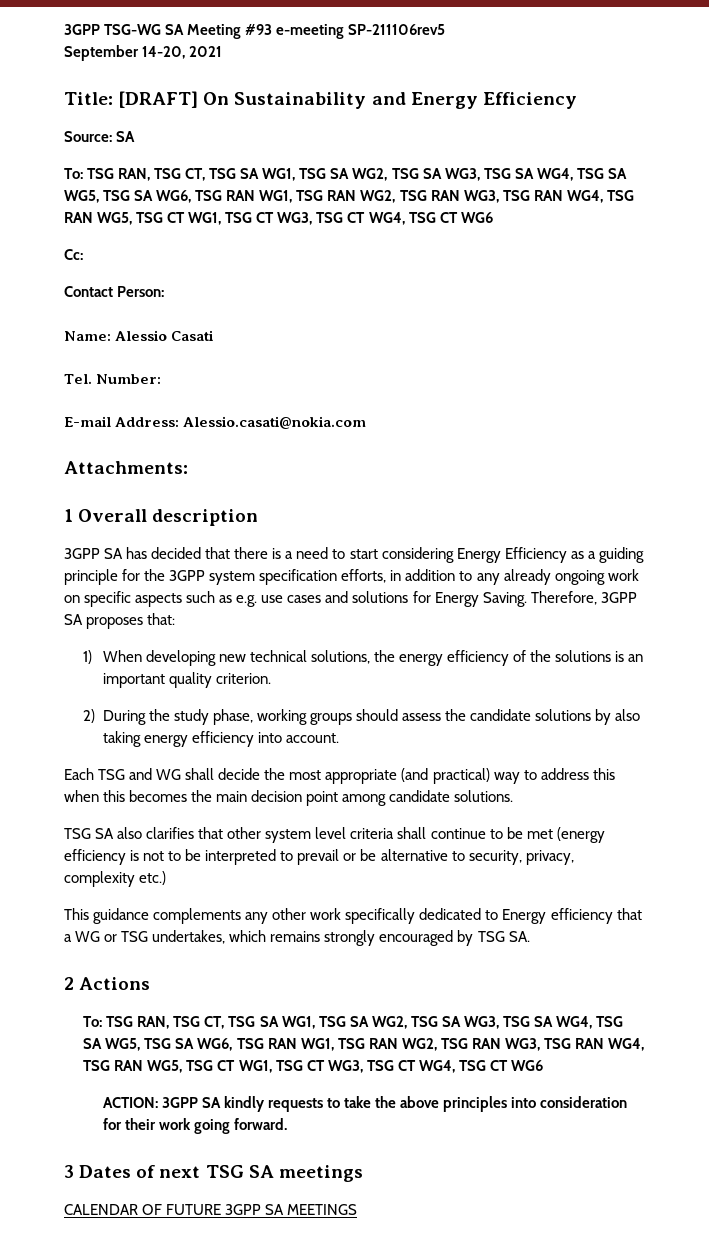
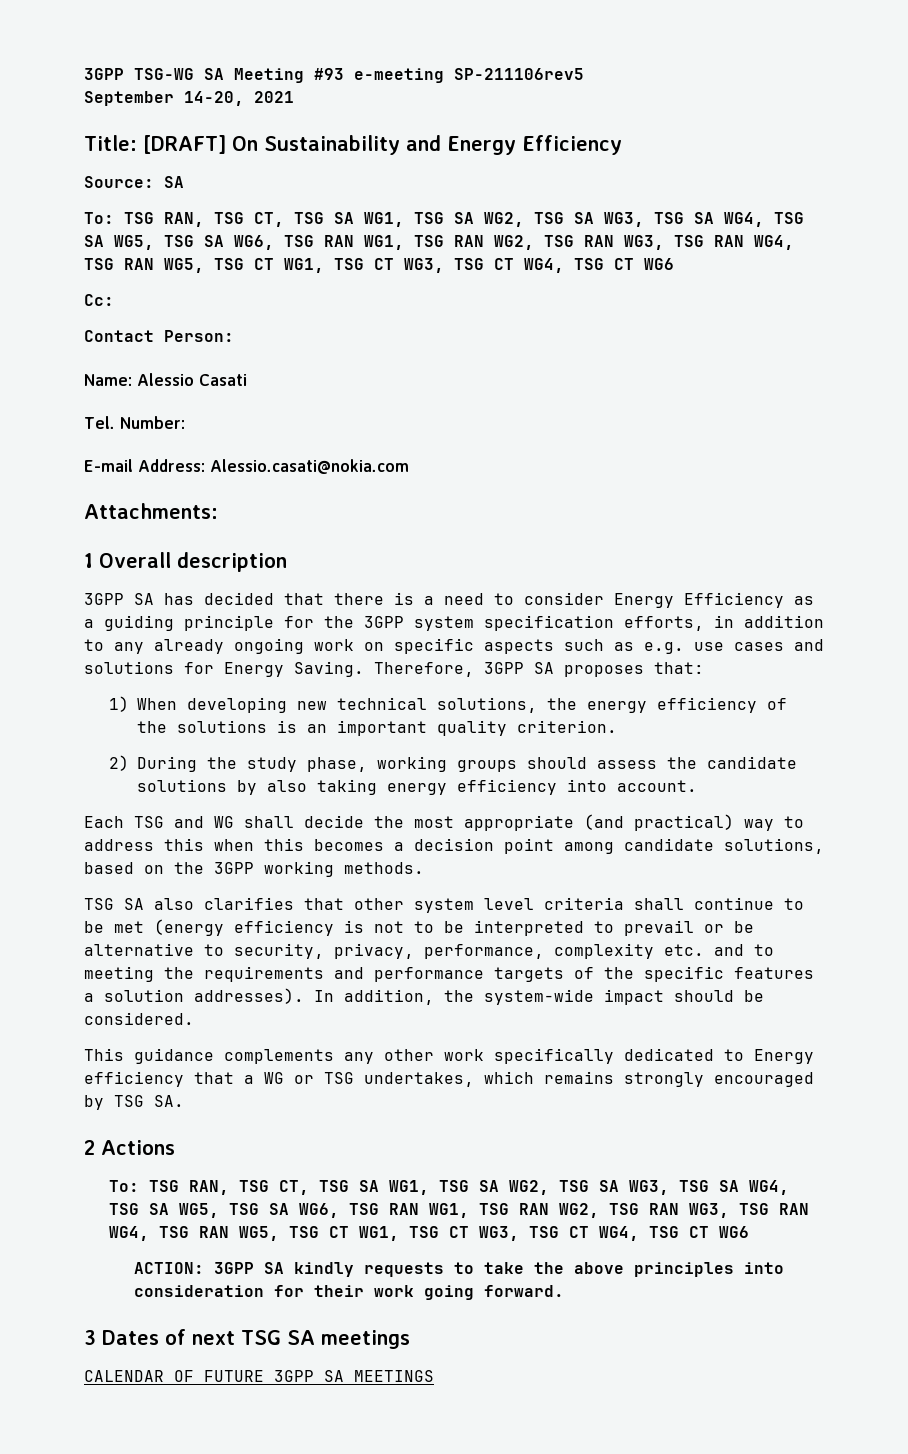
[349,547,454,563] start considering -> [524,592,604,605] consider
[191,790,248,802] the main -> [394,842,404,851] a
[454,790,514,802] solutions. -> [724,838,824,854] [84,861,424,877] solutions, based on the 3GPP working methods.
[64,871,167,887] complexity etc.) -> [424,943,774,959] [84,966,814,982] [84,988,764,1005] [84,1012,194,1025] performance, complexity etc. and to meeting the requirements and performance targets of the specific features a solution addresses). In addition, the system-wide impact should be considered.

